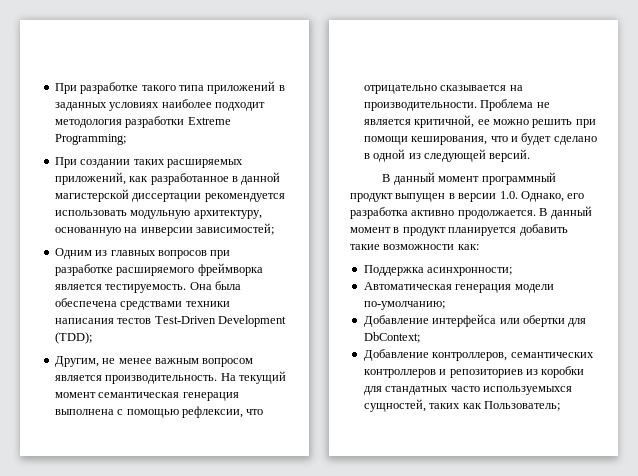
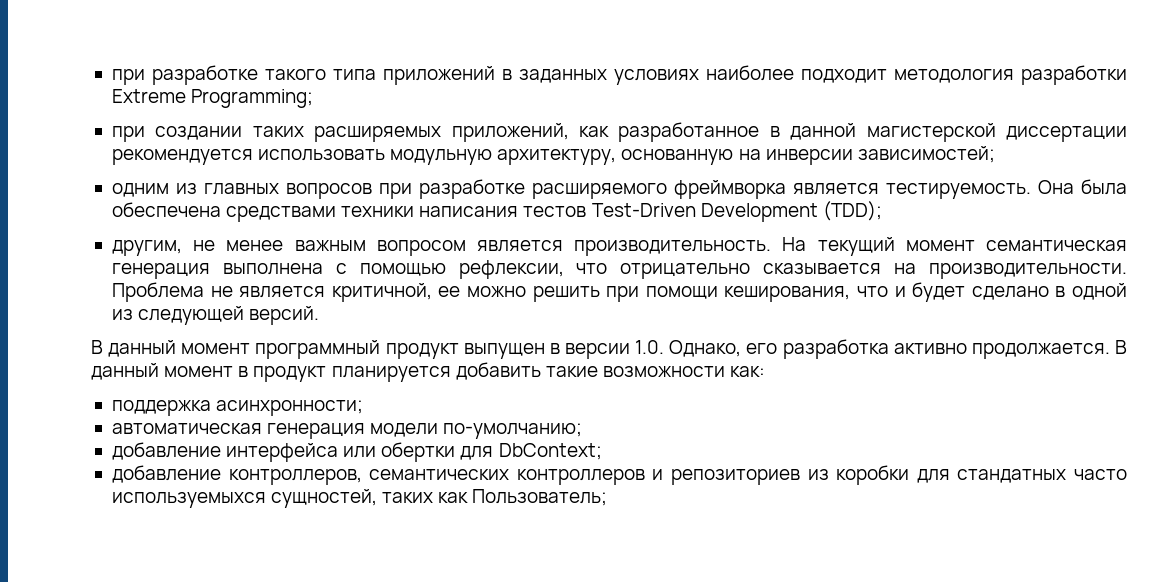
[54,83,77,94] При -> [111,69,145,85] при
[54,157,77,168] При -> [111,126,145,142] при
[54,248,92,259] Одним -> [111,183,169,197] одним
[54,356,99,367] Другим, -> [111,240,182,256] другим,
[363,265,424,276] Поддержка -> [111,400,211,416] поддержка
[363,282,452,290] Автоматическая -> [111,423,262,434] автоматическая
[363,315,429,327] Добавление -> [111,442,221,460] добавление
[363,349,429,361] Добавление -> [111,465,221,483] добавление

